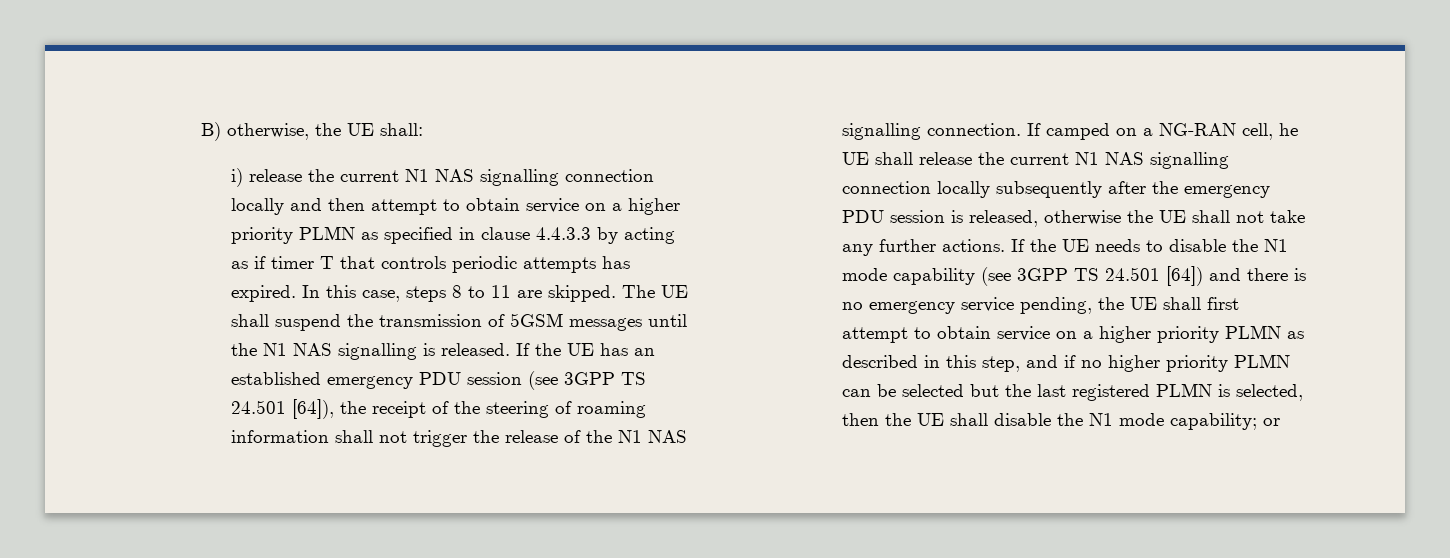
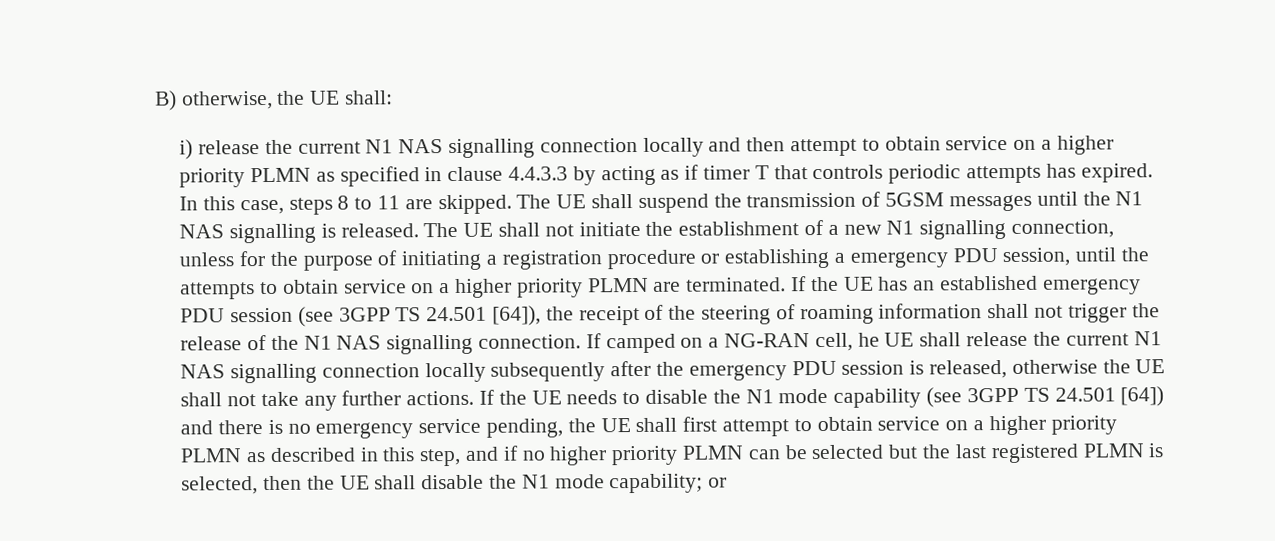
(511, 349) none -> [423,219,1115,240] [179,247,1150,271] [180,277,787,300] The UE shall not initiate the establishment of a new N1 signalling connection, unless for the purpose of initiating a registration procedure or establishing a emergency PDU session, until the attempts to obtain service on a higher priority PLMN are terminated.

